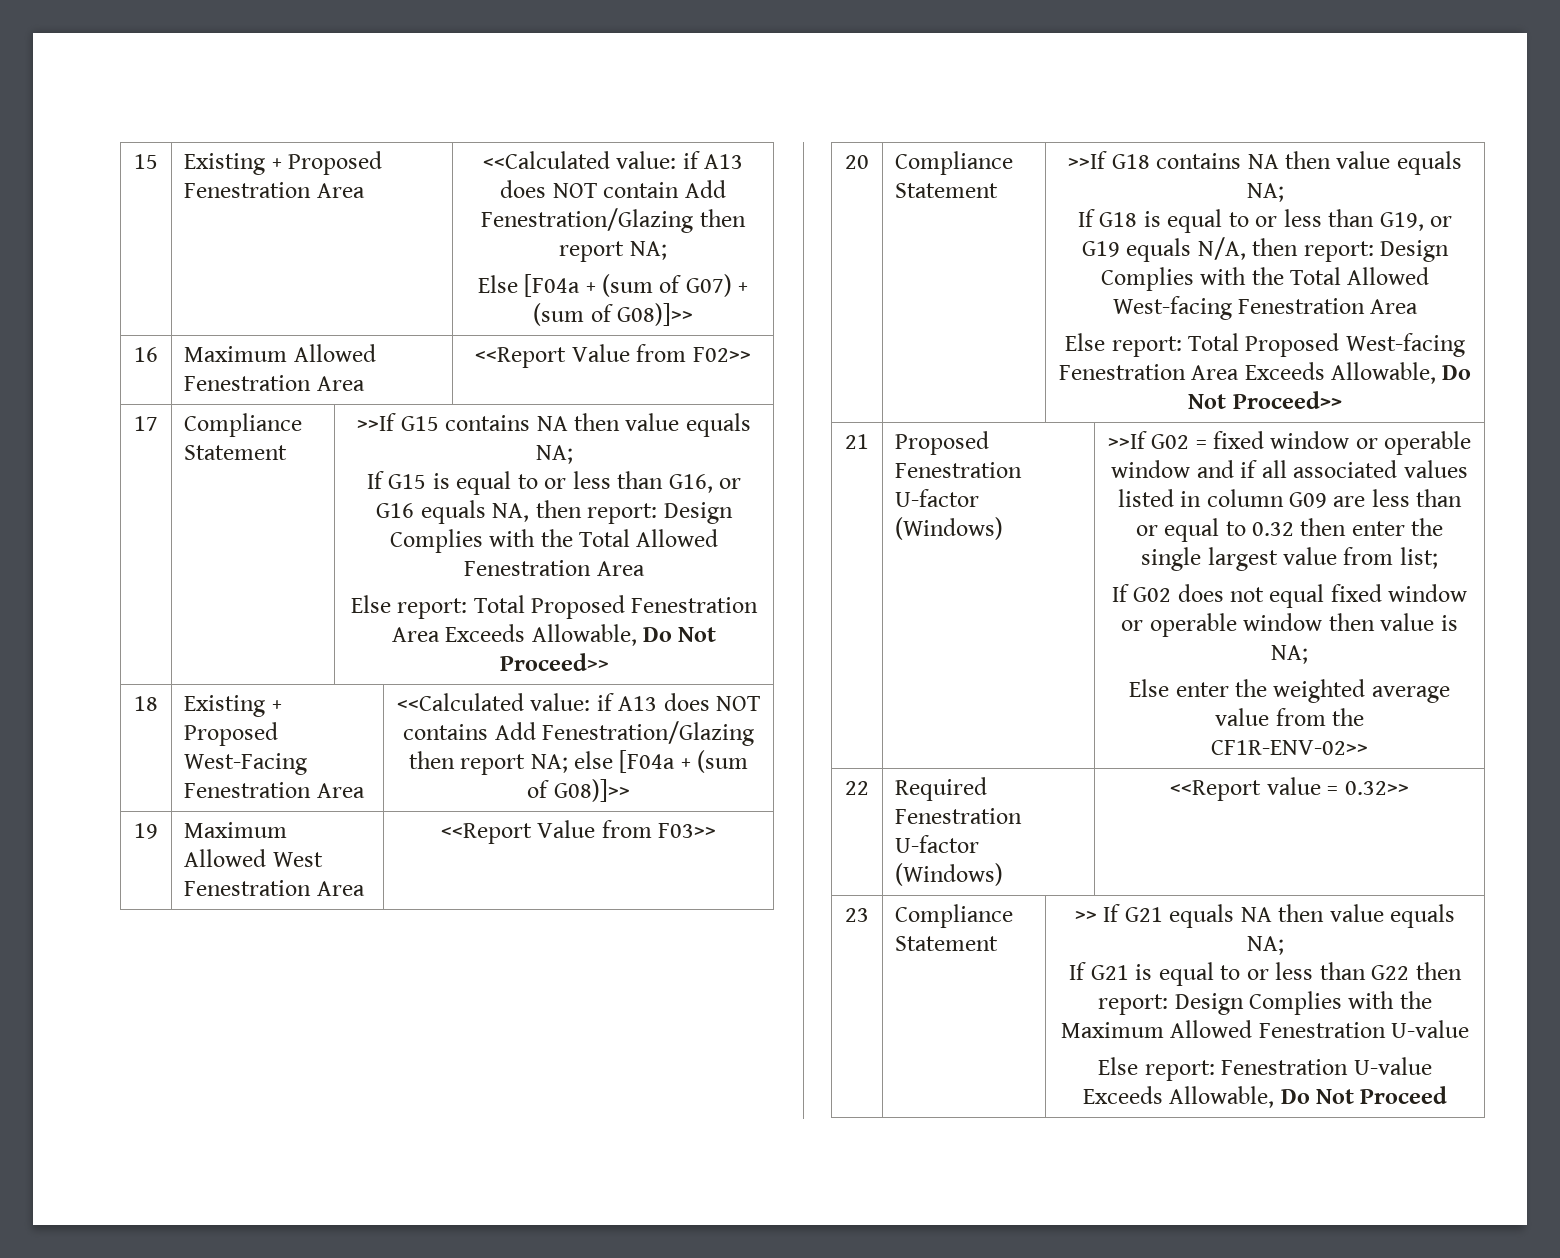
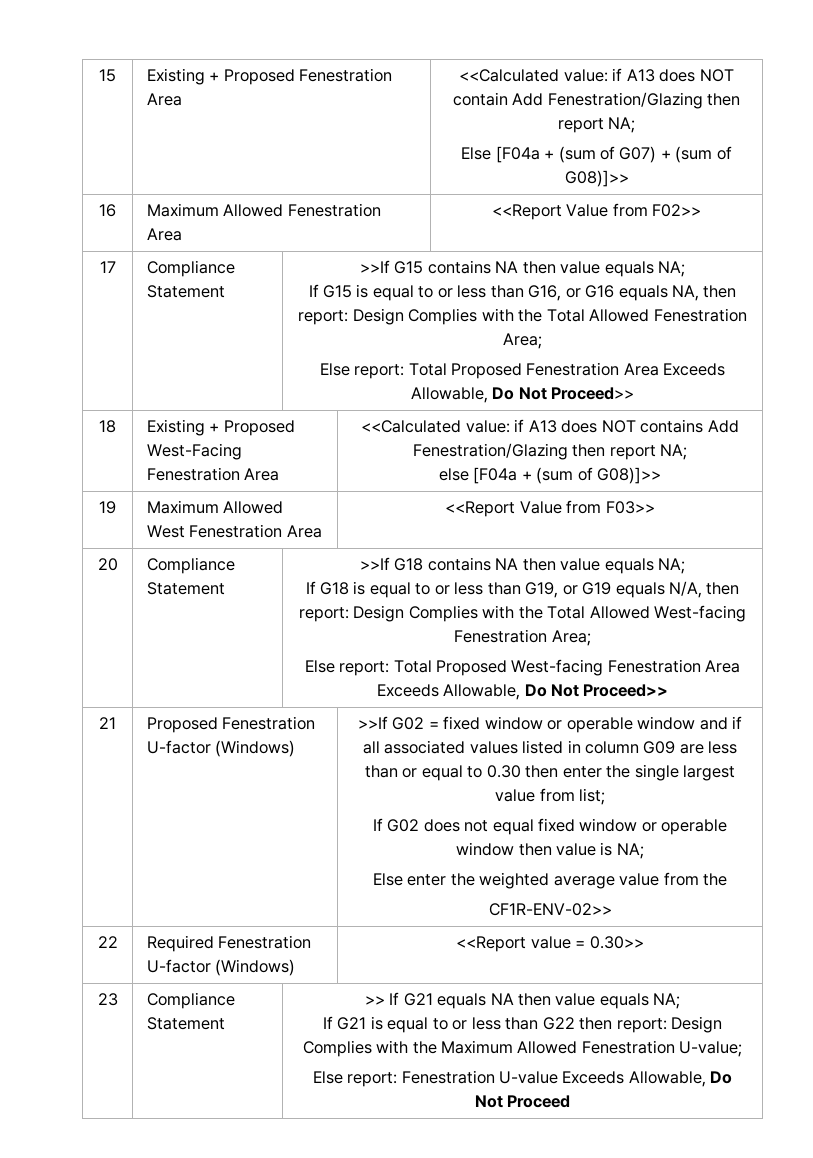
[596,561,645,576] Area -> [503,333,542,349] Area;
(568, 763) none -> (688, 452) //
[1370,299,1419,314] Area -> [551,630,591,646] Area;
[1252,522,1294,536] 0.32 -> [486,765,521,778] 0.30
[1344,781,1409,795] 0.32>> -> [589,936,644,949] 0.30>>
[1391,1020,1470,1038] U-value -> [679,1041,743,1057] U-value;

